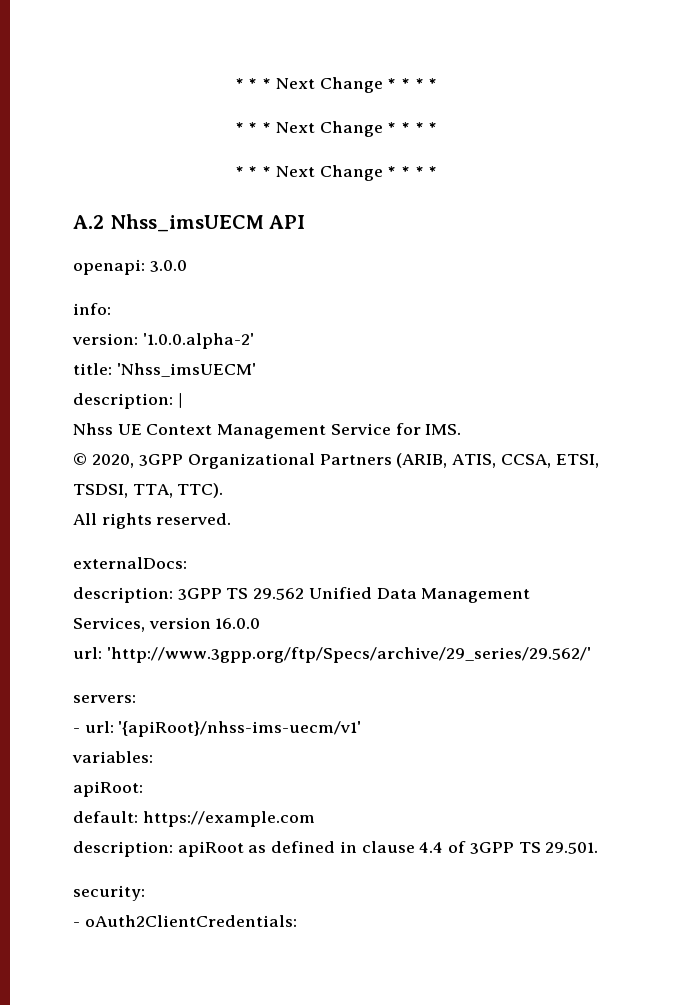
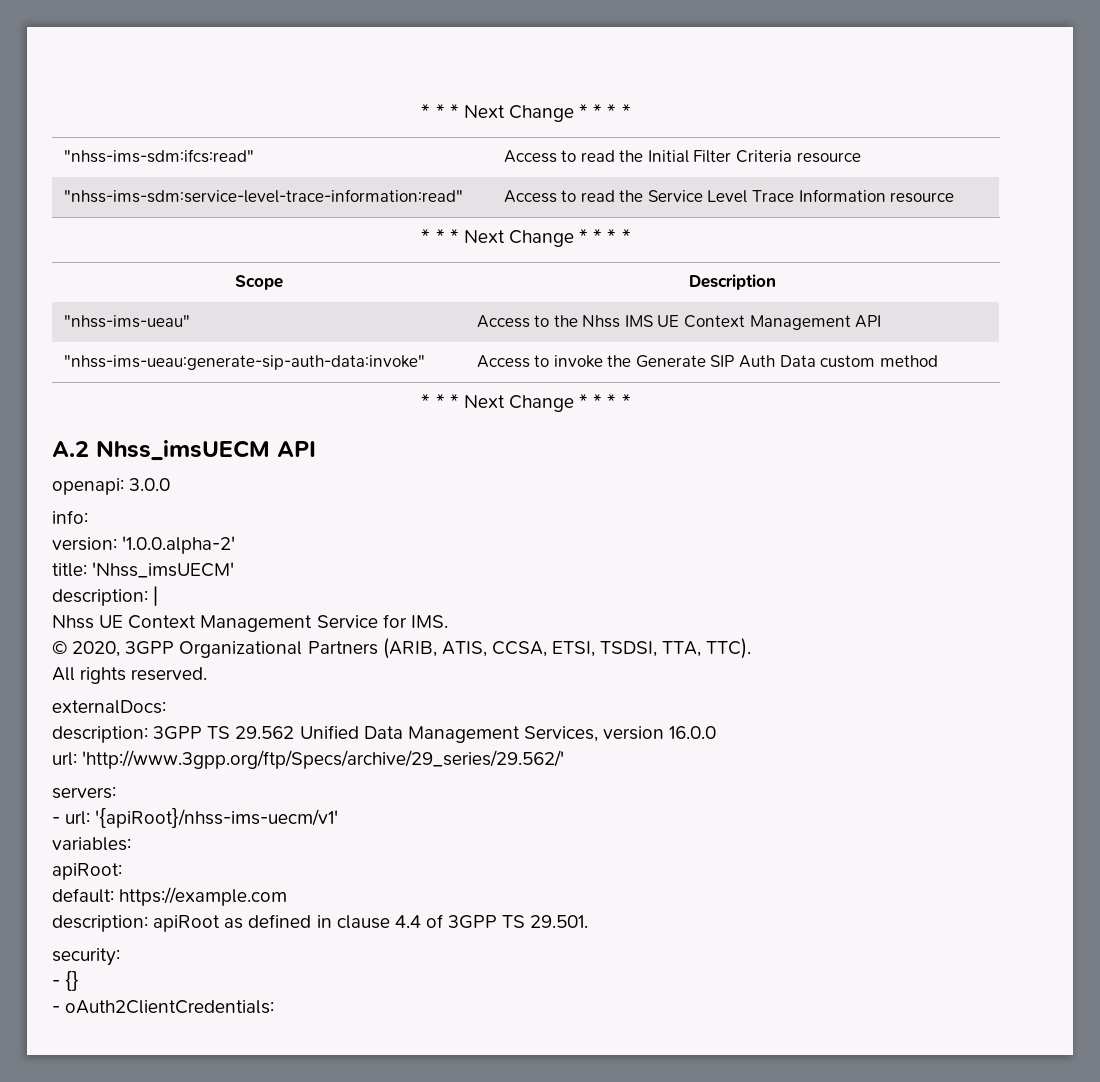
[234,77,438,93] [234,121,438,137] * * * Next Change * * * * // * * * Next Change * * * * -> [421,104,631,122] [63,149,254,163] [503,150,861,163] [63,189,463,203] [503,189,955,203] [421,229,631,247] [235,275,283,290] [689,274,776,290] [63,315,190,328] [476,315,882,330] [63,355,425,370] [476,355,938,368] * * * Next Change * * * * // "nhss-ims-sdm:ifcs:read" | Access to read the Initial Filter Criteria resource // "nhss-ims-sdm:service-level-trace-information:read" | Access to read the Service Level Trace Information resource // * * * Next Change * * * * // Scope | Description // "nhss-ims-ueau" | Access to the Nhss IMS UE Context Management API // "nhss-ims-ueau:generate-sip-auth-data:invoke" | Access to invoke the Generate SIP Auth Data custom method
(145, 893) none -> [52,971,80,991] // - {}

